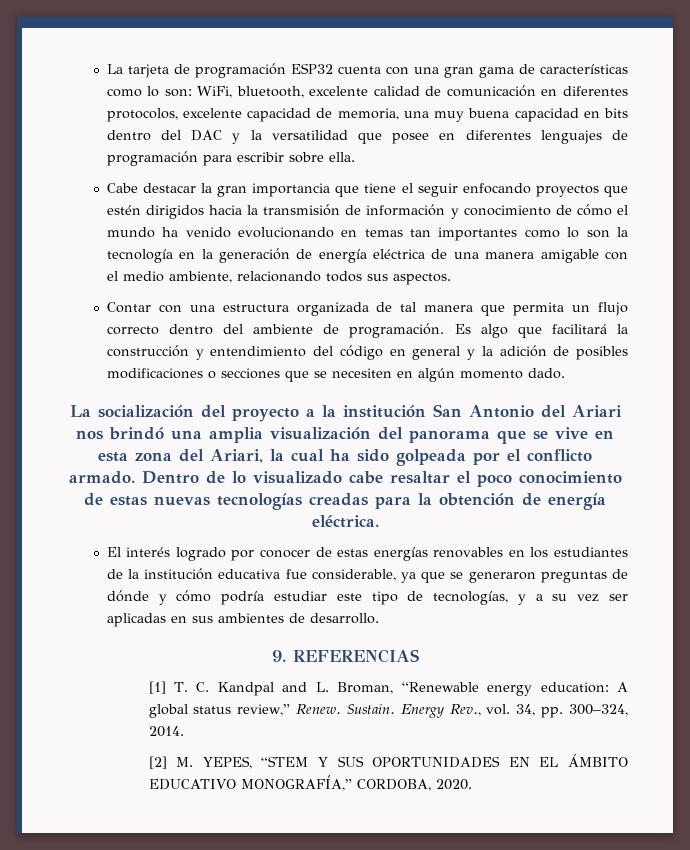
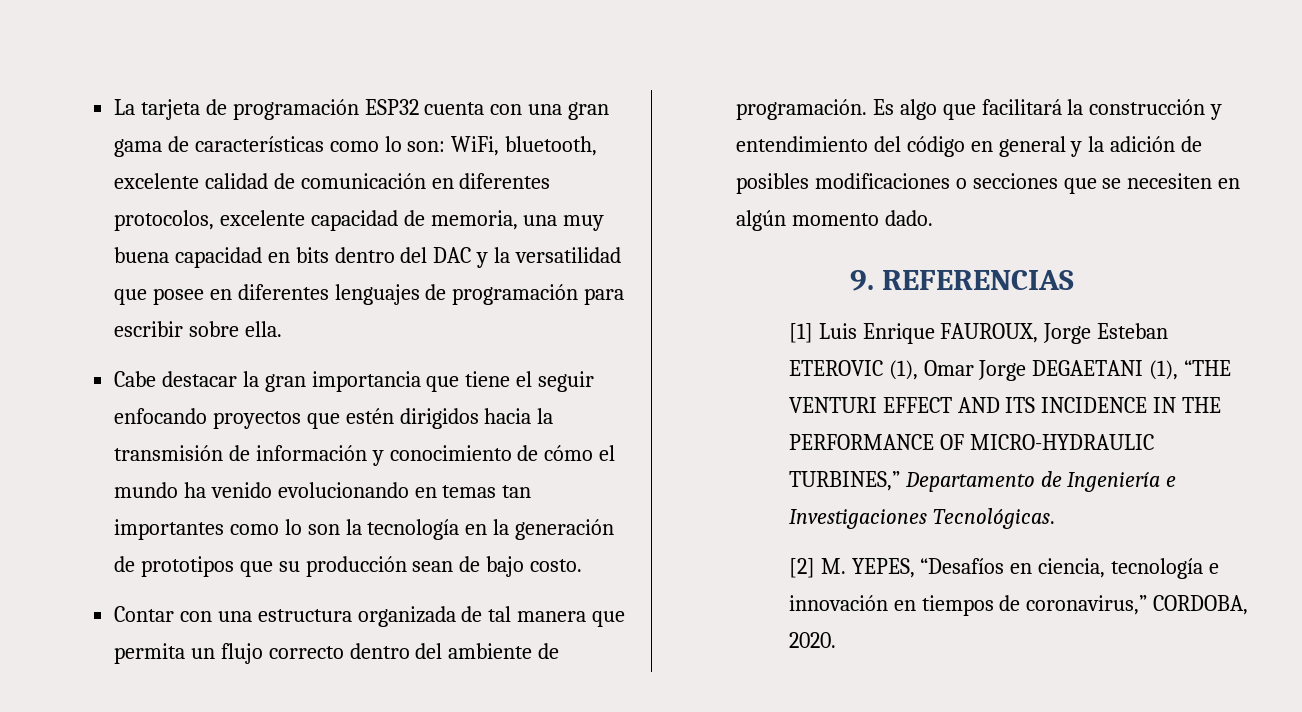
[318,249,628,263] [106,271,451,285] energía eléctrica de una manera amigable con el medio ambiente, relacionando todos sus aspectos. -> [140,556,583,577] prototipos que su producción sean de bajo costo.
[69,404,622,422] [76,427,614,444] [98,449,592,466] [68,471,622,487] [84,493,606,510] [311,515,379,528] [106,547,628,561] [106,568,628,583] [106,590,629,605] [106,613,379,627] [271,649,419,663] [148,681,629,696] [148,704,629,718] [148,726,184,737] [148,754,629,769] [148,775,353,791] La socialización del proyecto a la institución San Antonio del Ariari nos brindó una amplia visualización del panorama que se vive en esta zona del Ariari, la cual ha sido golpeada por el conflicto armado. Dentro de lo visualizado cabe resaltar el poco conocimiento de estas nuevas tecnologías creadas para la obtención de energía eléctrica. // El interés logrado por conocer de estas energías renovables en los estudiantes de la institución educativa fue considerable, ya que se generaron preguntas de dónde y cómo podría estudiar este tipo de tecnologías, y a su vez ser aplicadas en sus ambientes de desarrollo. // 9. REFERENCIAS // [1] T. C. Kandpal and L. Broman, “Renewable energy education: A global status review,” Renew. Sustain. Energy Rev., vol. 34, pp. 300–324, 2014. // [2] M. YEPES, “STEM Y SUS OPORTUNIDADES EN EL ÁMBITO EDUCATIVO MONOGRAFÍA,” -> [849,270,1075,291] [788,323,1169,344] [788,360,1232,381] [788,397,1222,413] [788,434,1154,450] [788,471,1177,492] [788,508,1055,529] [788,558,1220,579] [788,595,1148,616] 9. REFERENCIAS // [1] Luis Enrique FAUROUX, Jorge Esteban ETEROVIC (1), Omar Jorge DEGAETANI (1), “THE VENTURI EFFECT AND ITS INCIDENCE IN THE PERFORMANCE OF MICRO-HYDRAULIC TURBINES,” Departamento de Ingeniería e Investigaciones Tecnológicas. // [2] M. YEPES, “Desafíos en ciencia, tecnología e innovación en tiempos de coronavirus,”

